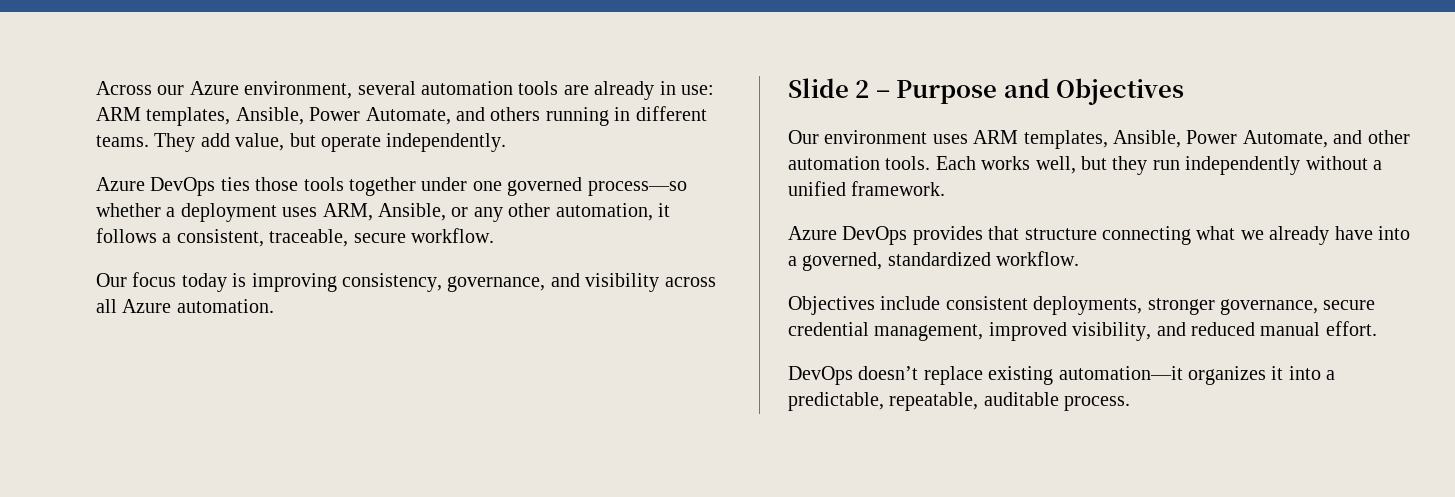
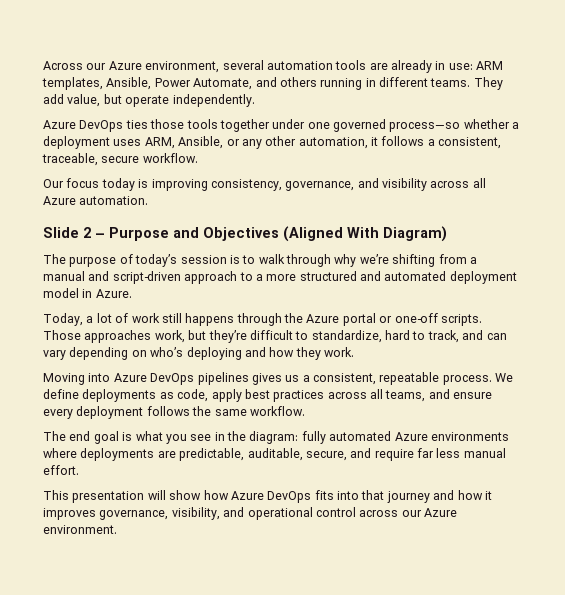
[788,130,1410,149] [788,156,1382,175] [788,181,946,196] [788,226,1410,245] [788,251,1080,271] [788,296,1376,315] [788,321,1377,341] [788,366,1336,385] [788,392,1131,411] // Our environment uses ARM templates, Ansible, Power Automate, and other automation tools. Each works well, but they run independently without a unified framework. // Azure DevOps provides that structure connecting what we already have into a governed, standardized workflow. // Objectives include consistent deployments, stronger governance, secure credential management, improved visibility, and reduced manual effort. // DevOps doesn’t replace existing automation—it organizes it into a predictable, repeatable, auditable process. -> [283,226,447,242] [43,254,477,267] [43,271,517,284] [43,288,132,298] [43,313,482,326] [43,330,507,343] [43,347,354,360] [43,372,514,385] [43,389,493,402] [43,406,305,419] [43,431,509,444] [43,448,506,461] [43,465,79,475] [43,490,492,503] [43,507,457,520] [43,525,117,534] (Aligned With Diagram) // The purpose of today’s session is to walk through why we’re shifting from a manual and script‑driven approach to a more structured and automated deployment model in Azure. // Today, a lot of work still happens through the Azure portal or one‑off scripts. Those approaches work, but they’re difficult to standardize, hard to track, and can vary depending on who’s deploying and how they work. // Moving into Azure DevOps pipelines gives us a consistent, repeatable process. We define deployments as code, apply best practices across all teams, and ensure every deployment follows the same workflow. // The end goal is what you see in the diagram: fully automated Azure environments where deployments are predictable, auditable, secure, and require far less manual effort. // This presentation will show how Azure DevOps fits into that journey and how it improves governance, visibility, and operational control across our Azure environment.

